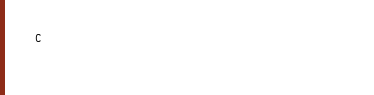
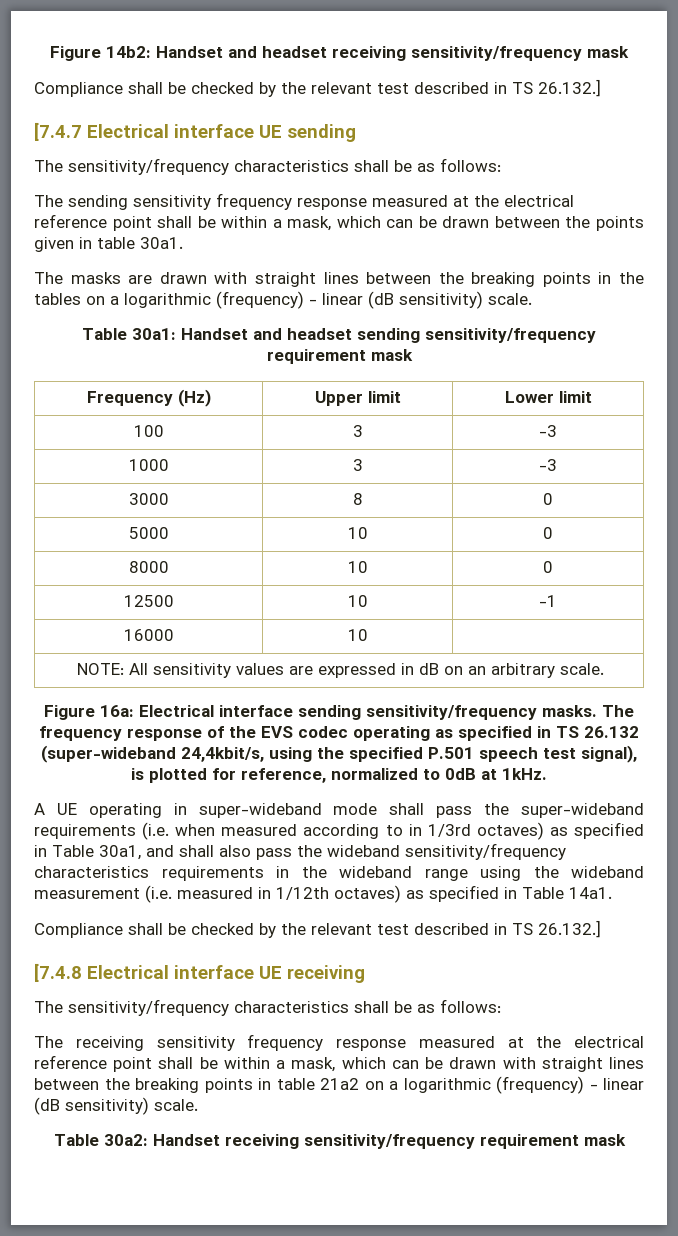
[35,34,41,42] C -> [50,46,629,61] [34,79,601,97] [34,122,356,142] [34,158,501,175] [34,193,574,210] [34,214,645,231] [34,237,183,252] [34,272,644,287] [34,291,532,309] [82,328,596,343] [266,349,413,364] [86,389,211,407] [314,391,401,406] [504,391,592,403] [133,425,164,437] [352,425,363,437] [539,425,557,437] [128,459,169,471] [352,459,363,471] [539,459,557,471] [128,493,169,505] [352,493,363,505] [543,493,553,505] [128,527,169,539] [347,527,368,539] [543,527,553,539] [128,561,169,573] [347,561,368,573] [543,561,553,573] [123,595,174,607] [347,595,368,607] [539,595,557,607] [123,629,174,641] [347,629,368,641] [77,663,605,678] [44,705,634,720] [39,726,639,741] [41,745,637,763] [131,768,547,783] [34,803,645,818] [34,822,645,840] [34,843,566,860] [34,866,644,881] [34,885,612,903] [34,920,601,938] [34,963,365,983] [34,999,501,1016] [34,1034,644,1051] [34,1055,644,1072] [34,1076,644,1094] [34,1097,198,1115] [53,1134,626,1149] Figure 14b2: Handset and headset receiving sensitivity/frequency mask // Compliance shall be checked by the relevant test described in TS 26.132.] // [7.4.7 Electrical interface UE sending // The sensitivity/frequency characteristics shall be as follows: // The sending sensitivity frequency response measured at the electrical reference point shall be within a mask, which can be drawn between the points given in table 30a1. // The masks are drawn with straight lines between the breaking points in the tables on a logarithmic (frequency) - linear (dB sensitivity) scale. // Table 30a1: Handset and headset sending sensitivity/frequency requirement mask // Frequency (Hz) | Upper limit | Lower limit // 100 | 3 | -3 // 1000 | 3 | -3 // 3000 | 8 | 0 // 5000 | 10 | 0 // 8000 | 10 | 0 // 12500 | 10 | -1 // 16000 | 10 | // NOTE: All sensitivity values are expressed in dB on an arbitrary scale. // Figure 16a: Electrical interface sending sensitivity/frequency masks. The frequency response of the EVS codec operating as specified in TS 26.132 (super-wideband 24,4kbit/s, using the specified P.501 speech test signal), is plotted for reference, normalized to 0dB at 1kHz. // A UE operating in super-wideband mode shall pass the super-wideband requirements (i.e. when measured according to in 1/3rd octaves) as specified in Table 30a1, and shall also pass the wideband sensitivity/frequency characteristics requirements in the wideband range using the wideband measurement (i.e. measured in 1/12th octaves) as specified in Table 14a1. // Compliance shall be checked by the relevant test described in TS 26.132.] // [7.4.8 Electrical interface UE receiving // The sensitivity/frequency characteristics shall be as follows: // The receiving sensitivity frequency response measured at the electrical reference point shall be within a mask, which can be drawn with straight lines between the breaking points in table 21a2 on a logarithmic (frequency) - linear (dB sensitivity) scale. // Table 30a2: Handset receiving sensitivity/frequency requirement mask

